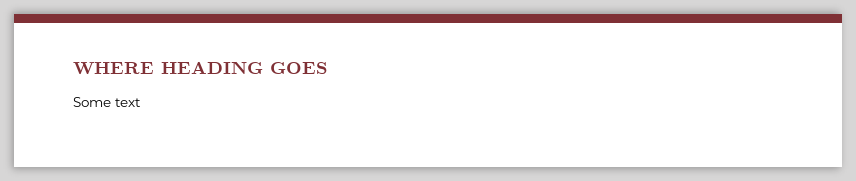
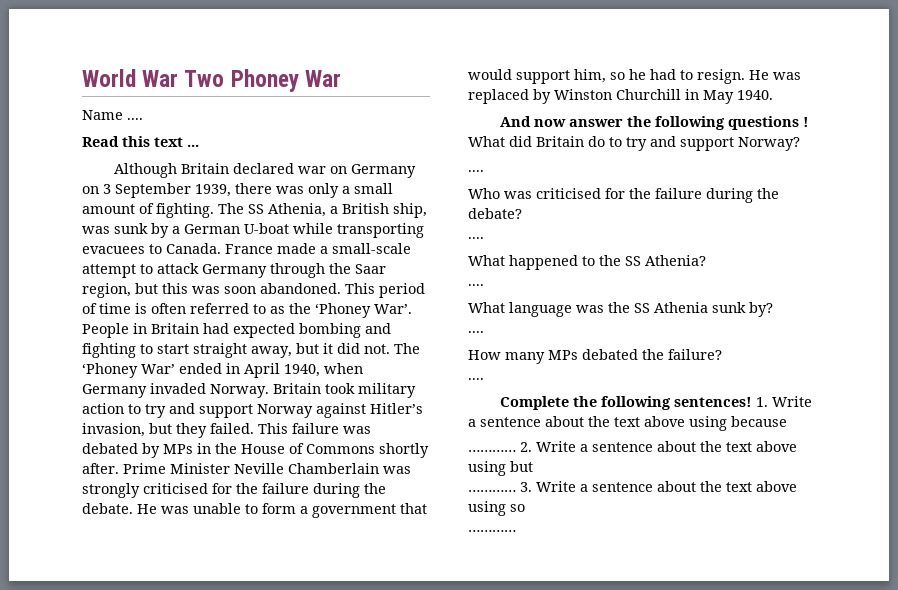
[73,61,327,75] [73,97,141,107] WHERE HEADING GOES // Some text -> [82,69,341,92] [82,110,143,120] [82,136,199,147] [113,163,416,178] [82,183,393,198] [82,203,427,218] [82,223,424,238] [82,243,411,254] [82,263,386,278] [82,283,425,298] [82,303,412,318] [82,323,391,338] [82,343,420,358] [82,363,363,378] [82,383,416,398] [82,403,423,418] [82,423,371,438] [82,443,429,458] [82,463,411,474] [82,483,386,498] [82,503,427,518] [468,69,801,84] [468,89,773,104] [499,116,809,130] [468,136,800,151] [468,170,484,172] [468,188,779,203] [468,208,522,219] [468,237,484,239] [468,255,706,270] [468,284,484,286] [468,302,773,317] [468,331,484,333] [468,349,722,364] [468,378,484,380] [499,396,812,410] [468,416,787,431] [468,441,797,452] [468,461,533,476] [468,481,797,492] [468,501,525,516] [468,530,516,532] World War Two Phoney War // Name .... // Read this text ... // Although Britain declared war on Germany on 3 September 1939, there was only a small amount of fighting. The SS Athenia, a British ship, was sunk by a German U-boat while transporting evacuees to Canada. France made a small-scale attempt to attack Germany through the Saar region, but this was soon abandoned. This period of time is often referred to as the ‘Phoney War’. People in Britain had expected bombing and fighting to start straight away, but it did not. The ‘Phoney War’ ended in April 1940, when Germany invaded Norway. Britain took military action to try and support Norway against Hitler’s invasion, but they failed. This failure was debated by MPs in the House of Commons shortly after. Prime Minister Neville Chamberlain was strongly criticised for the failure during the debate. He was unable to form a government that would support him, so he had to resign. He was replaced by Winston Churchill in May 1940. // And now answer the following questions ! What did Britain do to try and support Norway? // .... // Who was criticised for the failure during the debate? // .... // What happened to the SS Athenia? // .... // What language was the SS Athenia sunk by? // .... // How many MPs debated the failure? // .... // Complete the following sentences! 1. Write a sentence about the text above using because // ………… 2. Write a sentence about the text above using but // ………… 3. Write a sentence about the text above using so // …………

